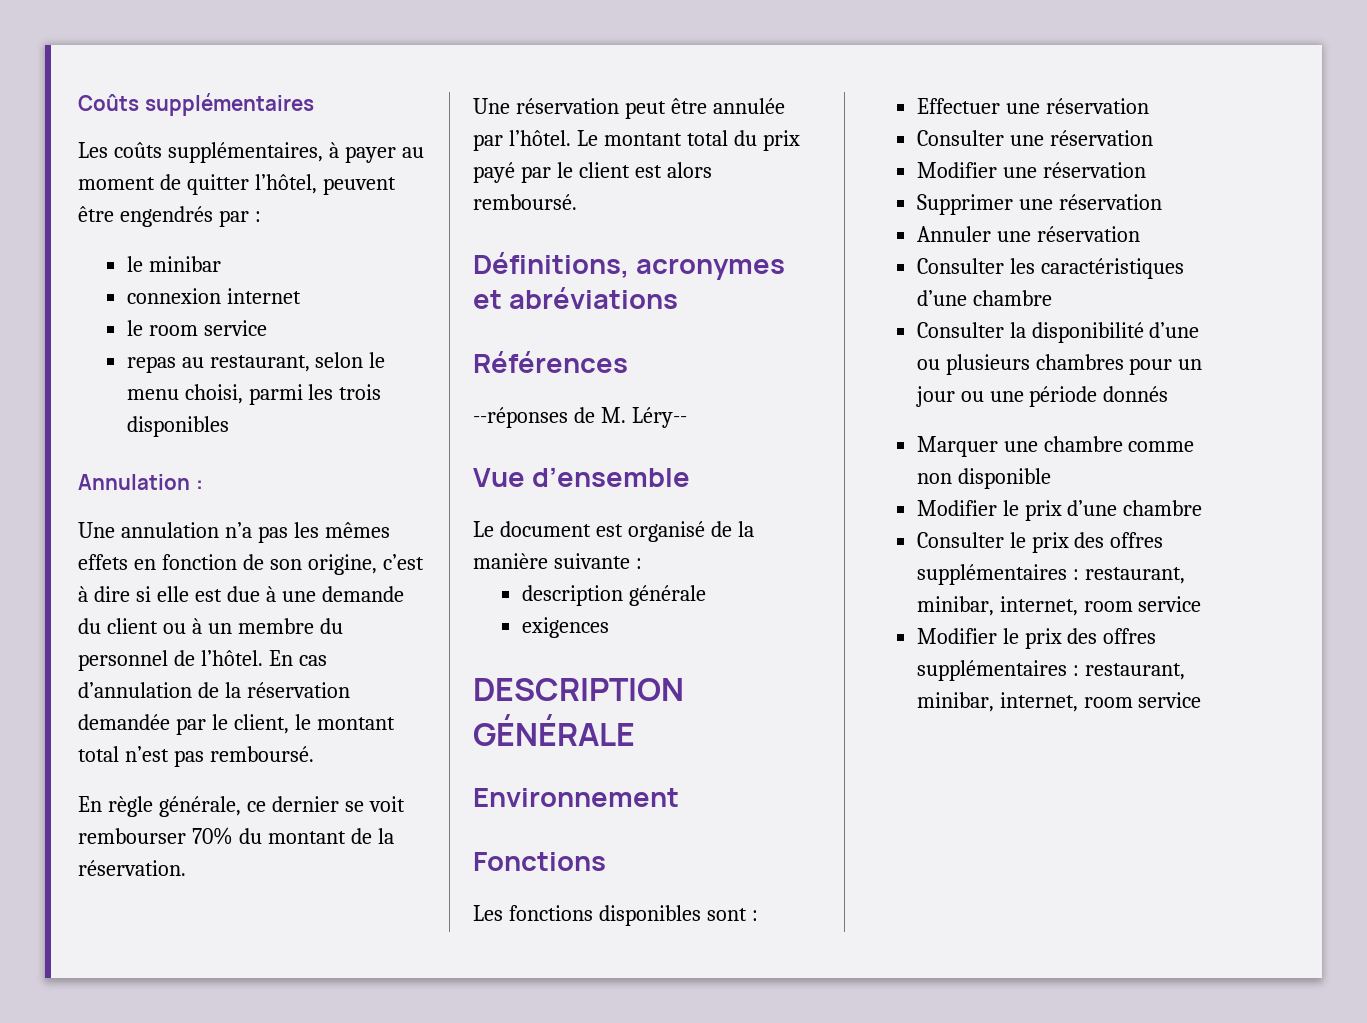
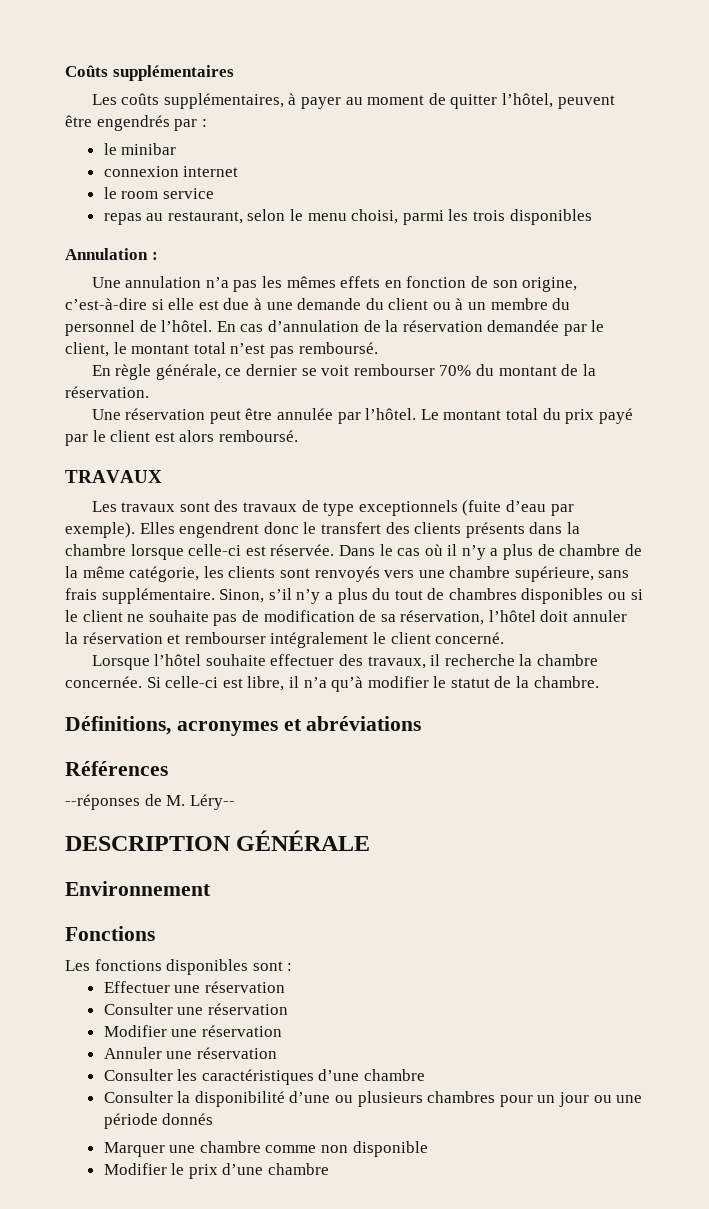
[382,554,424,570] [78,586,130,602] c’est à dire -> [65,298,147,310] c’est-à-dire
(577, 202) none -> [65,470,162,483] [91,500,574,516] [65,522,580,538] [65,544,642,560] [65,566,630,582] [65,588,643,604] [65,610,628,626] [65,632,505,648] [91,654,598,670] [65,676,599,692] // TRAVAUX // Les travaux sont des travaux de type exceptionnels (fuite d’eau par exemple). Elles engendrent donc le transfert des clients présents dans la chambre lorsque celle-ci est réservée. Dans le cas où il n’y a plus de chambre de la même catégorie, les clients sont renvoyés vers une chambre supérieure, sans frais supplémentaire. Sinon, s’il n’y a plus du tout de chambres disponibles ou si le client ne souhaite pas de modification de sa réservation, l’hôtel doit annuler la réservation et rembourser intégralement le client concerné. // Lorsque l’hôtel souhaite effectuer des travaux, il recherche la chambre concernée. Si celle-ci est libre, il n’a qu’à modifier le statut de la chambre.
[473,467,691,487] [473,521,754,542] [473,553,642,569] [521,585,706,606] [521,617,609,638] // Vue d’ensemble // Le document est organisé de la manière suivante : // description générale // exigences -> (235, 802) none
[916,194,1162,215] // Supprimer une réservation -> (282, 1031) none
[916,532,1164,553] [916,564,1185,585] [916,596,1202,616] [916,628,1157,649] [916,660,1185,681] [916,692,1202,712] // Consulter le prix des offres supplémentaires : restaurant, minibar, internet, room service // Modifier le prix des offres supplémentaires : restaurant, minibar, internet, room service -> (330, 1169) none

